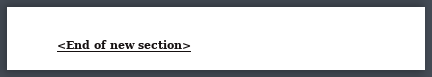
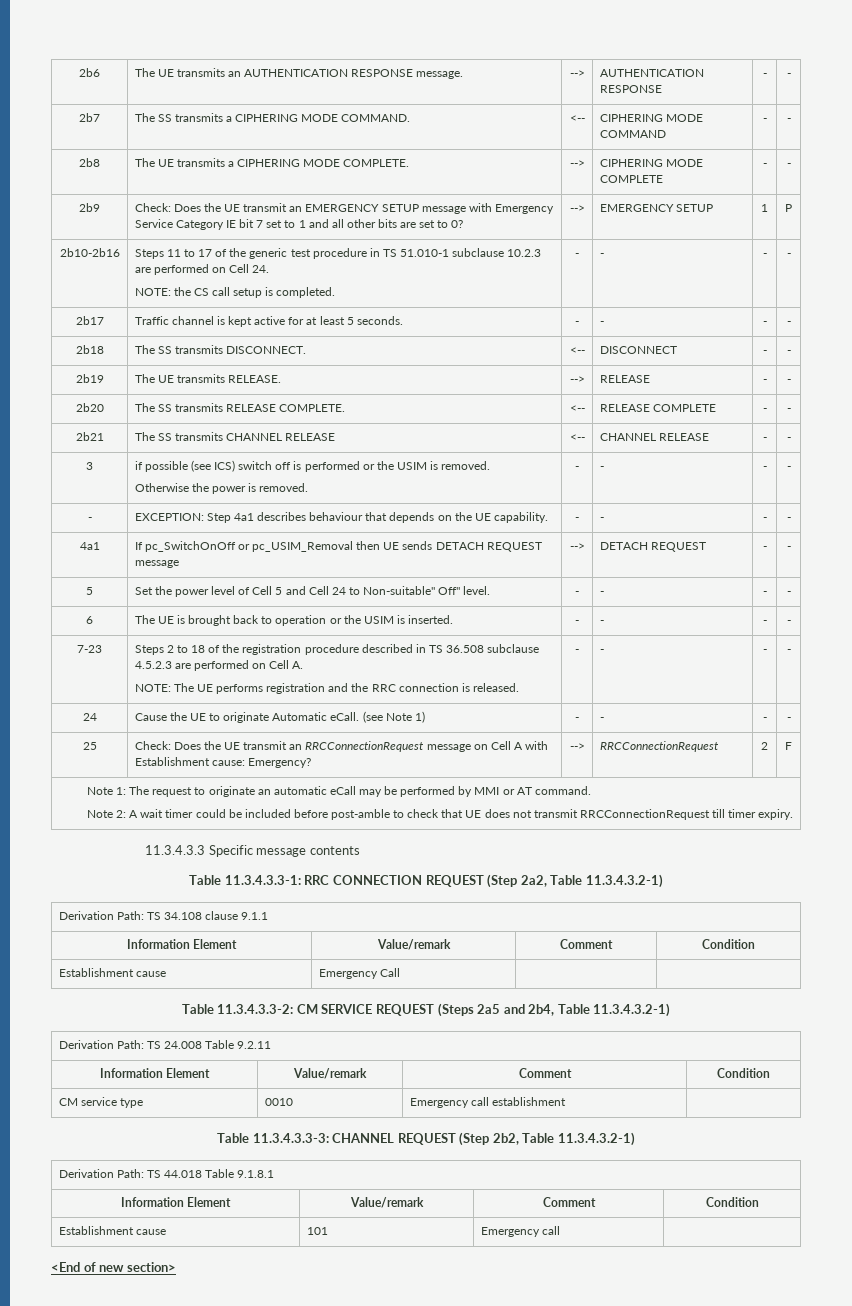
(57, 44) none -> [79,68,100,77] [134,68,464,79] [569,70,585,77] [599,69,704,77] [599,85,662,93] [762,73,767,77] [786,73,791,77] [79,113,100,122] [134,113,411,122] [569,115,585,122] [599,114,703,122] [599,130,666,138] [762,118,767,122] [786,118,791,122] [79,158,100,167] [134,158,410,167] [569,160,585,167] [599,159,703,167] [599,175,663,183] [762,163,767,167] [786,163,791,167] [79,203,100,212] [134,203,554,214] [134,219,464,230] [569,205,585,212] [599,204,713,212] [761,204,768,212] [785,204,792,212] [59,248,120,257] [134,248,542,259] [134,264,270,275] [134,287,336,298] [575,253,579,257] [599,253,604,257] [762,253,767,257] [786,253,791,257] [75,316,104,325] [134,316,403,327] [575,321,579,325] [599,321,604,325] [762,321,767,325] [786,321,791,325] [75,345,104,354] [134,345,307,354] [569,347,585,354] [599,346,677,354] [762,350,767,354] [786,350,791,354] [75,374,104,383] [134,374,282,383] [569,376,585,383] [599,375,650,383] [762,379,767,383] [786,379,791,383] [75,403,104,412] [134,403,346,412] [569,405,585,412] [599,404,716,412] [762,408,767,412] [786,408,791,412] [75,432,104,441] [134,432,336,441] [569,434,585,441] [599,433,709,441] [762,437,767,441] [786,437,791,441] [86,462,93,470] [134,460,491,472] [134,483,309,494] [575,466,579,470] [599,466,604,470] [762,466,767,470] [786,466,791,470] [87,517,92,521] [134,512,548,523] [575,517,579,521] [599,517,604,521] [762,517,767,521] [786,517,791,521] [79,542,100,550] [134,541,542,552] [134,560,179,568] [569,543,585,550] [599,542,706,552] [762,546,767,550] [786,546,791,550] [86,587,93,595] [134,586,491,597] [575,591,579,595] [599,591,604,595] [762,591,767,595] [786,591,791,595] [86,616,93,624] [134,615,453,626] [575,620,579,624] [599,620,604,624] [762,620,767,624] [786,620,791,624] [77,645,102,653] [134,644,540,655] [134,660,304,671] [134,683,519,694] [575,649,579,653] [599,649,604,653] [762,649,767,653] [786,649,791,653] [82,713,97,721] [134,711,425,723] [575,717,579,721] [599,717,604,721] [762,717,767,721] [786,717,791,721] [82,742,97,750] [134,741,548,752] [134,757,311,768] [569,743,585,750] [599,741,719,752] [761,742,768,750] [785,742,792,750] [87,786,591,797] [87,809,794,820] [145,845,360,857] [189,874,663,888] [58,911,269,920] [126,939,238,949] [376,939,451,950] [560,939,613,949] [702,939,755,949] [58,968,166,977] [318,968,400,979] [181,1003,671,1017] [58,1040,272,1049] [99,1068,211,1078] [293,1068,367,1079] [518,1068,572,1078] [717,1068,770,1078] [58,1097,143,1108] [264,1098,293,1106] [409,1097,566,1108] [217,1132,635,1146] [58,1169,275,1178] [120,1197,232,1207] [349,1197,424,1208] [542,1197,596,1207] [705,1197,759,1207] [58,1226,166,1235] [306,1227,328,1235] [480,1226,560,1237] 2b6 | The UE transmits an AUTHENTICATION RESPONSE message. | --> | AUTHENTICATION RESPONSE | - | - // 2b7 | The SS transmits a CIPHERING MODE COMMAND. | <-- | CIPHERING MODE COMMAND | - | - // 2b8 | The UE transmits a CIPHERING MODE COMPLETE. | --> | CIPHERING MODE COMPLETE | - | - // 2b9 | Check: Does the UE transmit an EMERGENCY SETUP message with Emergency Service Category IE bit 7 set to 1 and all other bits are set to 0? | --> | EMERGENCY SETUP | 1 | P // 2b10-2b16 | Steps 11 to 17 of the generic test procedure in TS 51.010-1 subclause 10.2.3 are performed on Cell 24. // NOTE: the CS call setup is completed. | - | - | - | - // 2b17 | Traffic channel is kept active for at least 5 seconds. | - | - | - | - // 2b18 | The SS transmits DISCONNECT. | <-- | DISCONNECT | - | - // 2b19 | The UE transmits RELEASE. | --> | RELEASE | - | - // 2b20 | The SS transmits RELEASE COMPLETE. | <-- | RELEASE COMPLETE | - | - // 2b21 | The SS transmits CHANNEL RELEASE | <-- | CHANNEL RELEASE | - | - // 3 | if possible (see ICS) switch off is performed or the USIM is removed. // Otherwise the power is removed. | - | - | - | - // - | EXCEPTION: Step 4a1 describes behaviour that depends on the UE capability. | - | - | - | - // 4a1 | If pc_SwitchOnOff or pc_USIM_Removal then UE sends DETACH REQUEST message | --> | DETACH REQUEST | - | - // 5 | Set the power level of Cell 5 and Cell 24 to Non-suitable" Off" level. | - | - | - | - // 6 | The UE is brought back to operation or the USIM is inserted. | - | - | - | - // 7-23 | Steps 2 to 18 of the registration procedure described in TS 36.508 subclause 4.5.2.3 are performed on Cell A. // NOTE: The UE performs registration and the RRC connection is released. | - | - | - | - // 24 | Cause the UE to originate Automatic eCall. (see Note 1) | - | - | - | - // 25 | Check: Does the UE transmit an RRCConnectionRequest message on Cell A with Establishment cause: Emergency? | --> | RRCConnectionRequest | 2 | F // Note 1: The request to originate an automatic eCall may be performed by MMI or AT command. // Note 2: A wait timer could be included before post-amble to check that UE does not transmit RRCConnectionRequest till timer expiry. // 11.3.4.3.3 Specific message contents // Table 11.3.4.3.3-1: RRC CONNECTION REQUEST (Step 2a2, Table 11.3.4.3.2-1) // Derivation Path: TS 34.108 clause 9.1.1 // Information Element | Value/remark | Comment | Condition // Establishment cause | Emergency Call | | // Table 11.3.4.3.3-2: CM SERVICE REQUEST (Steps 2a5 and 2b4, Table 11.3.4.3.2-1) // Derivation Path: TS 24.008 Table 9.2.11 // Information Element | Value/remark | Comment | Condition // CM service type | 0010 | Emergency call establishment | // Table 11.3.4.3.3-3: CHANNEL REQUEST (Step 2b2, Table 11.3.4.3.2-1) // Derivation Path: TS 44.018 Table 9.1.8.1 // Information Element | Value/remark | Comment | Condition // Establishment cause | 101 | Emergency call | //

